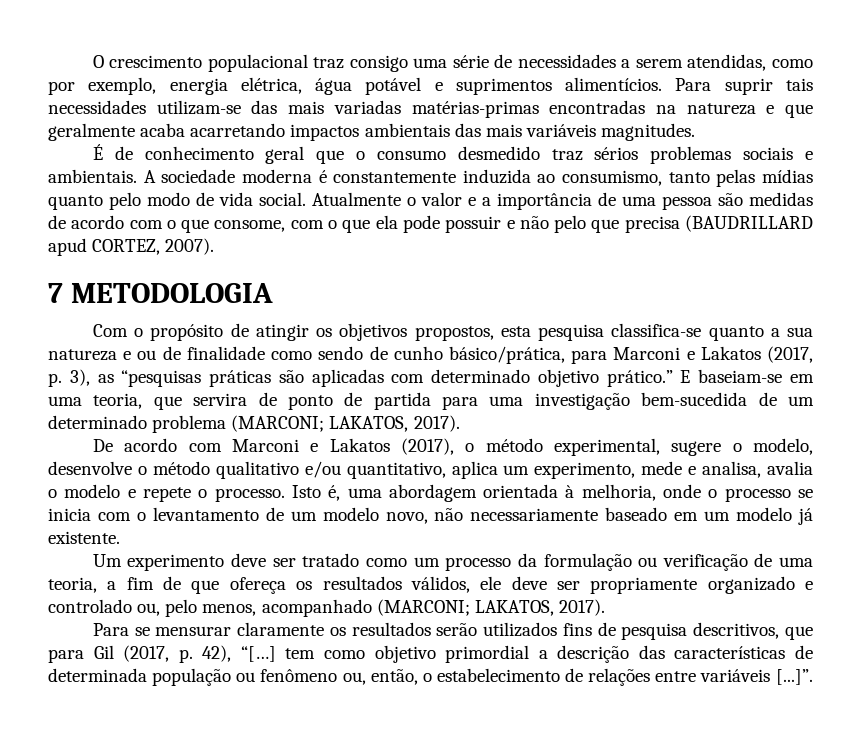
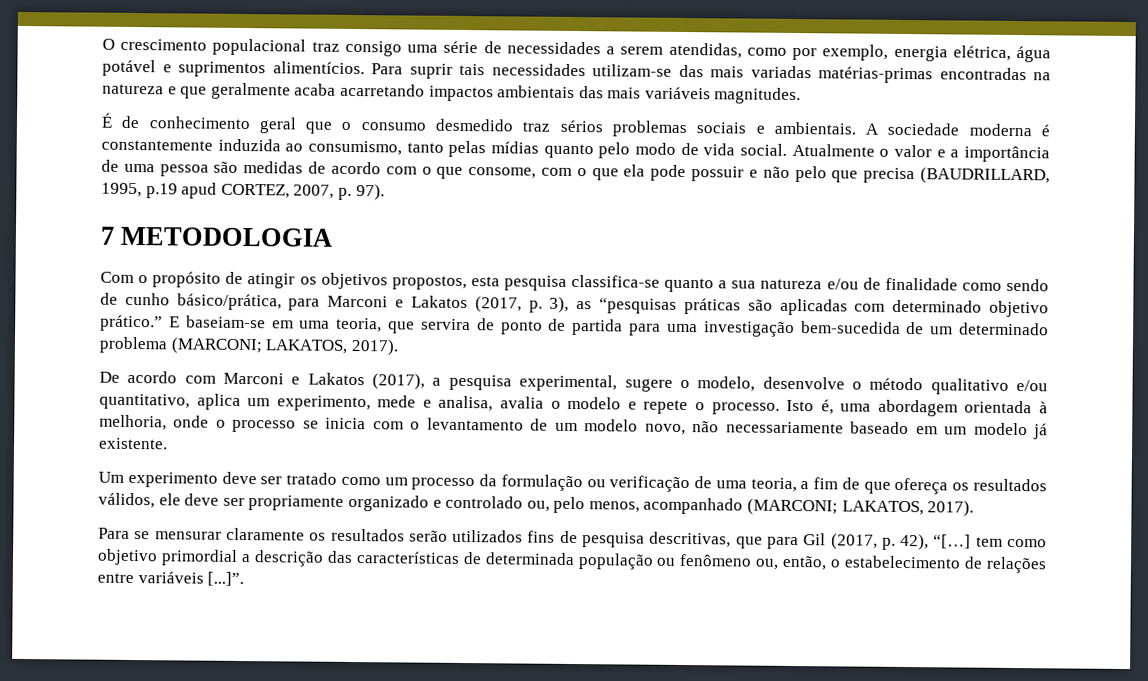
[685,215,813,232] [48,238,215,256] (BAUDRILLARD apud CORTEZ, 2007). -> [920,167,1051,185] [101,182,385,201] (BAUDRILLARD, 1995, p.19 apud CORTEZ, 2007, p. 97).
[123,350,157,360] e ou -> [826,278,859,290] e/ou
[465,438,543,452] o método -> [432,374,512,391] a pesquisa
[693,622,780,639] descritivos, -> [649,531,732,548] descritivas,

